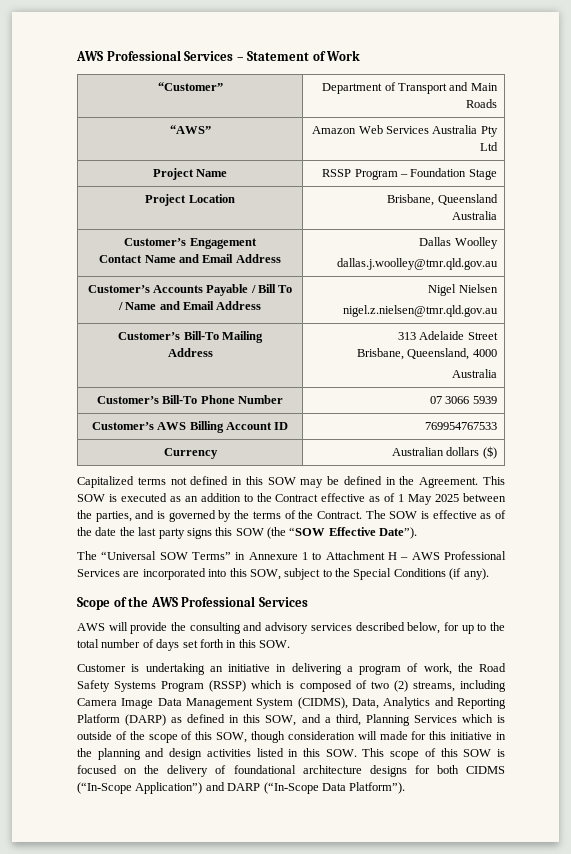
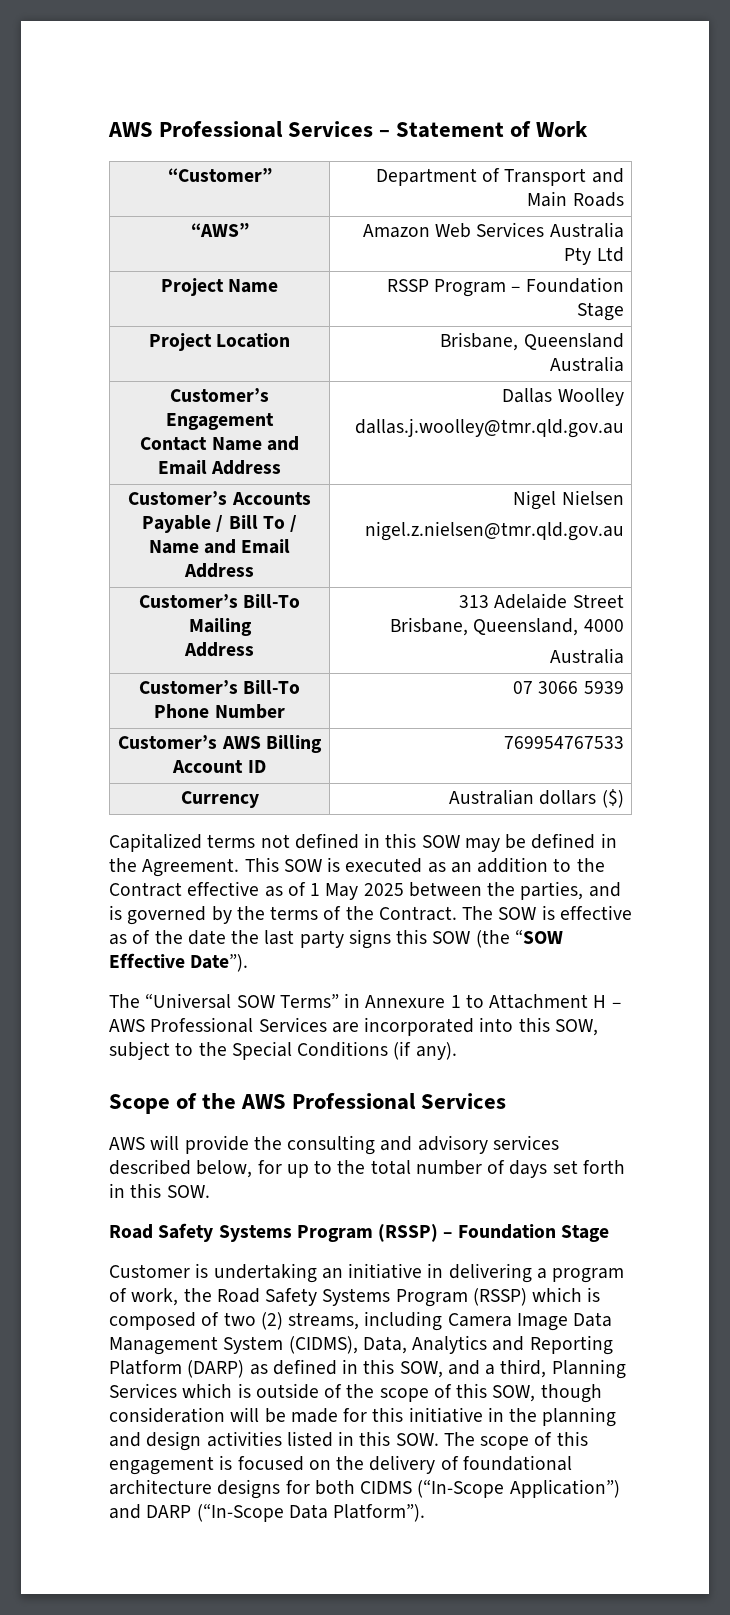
(290, 644) none -> [109,1223,609,1242] // Road Safety Systems Program (RSSP) – Foundation Stage
(377, 735) none -> [264,1408,286,1423] be
[362,748,492,760] This scope of this SOW -> [443,1431,588,1450] [109,1456,214,1475] The scope of this engagement

